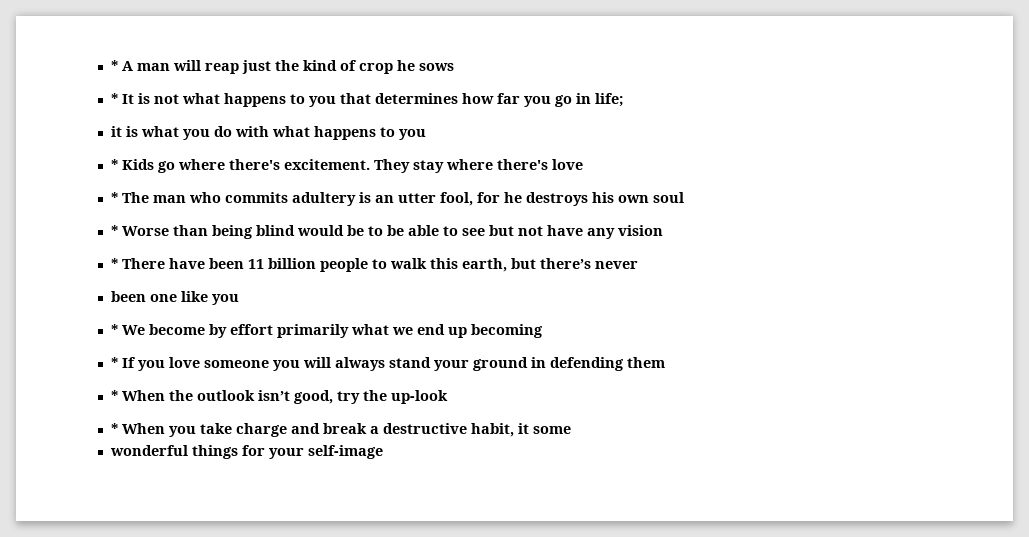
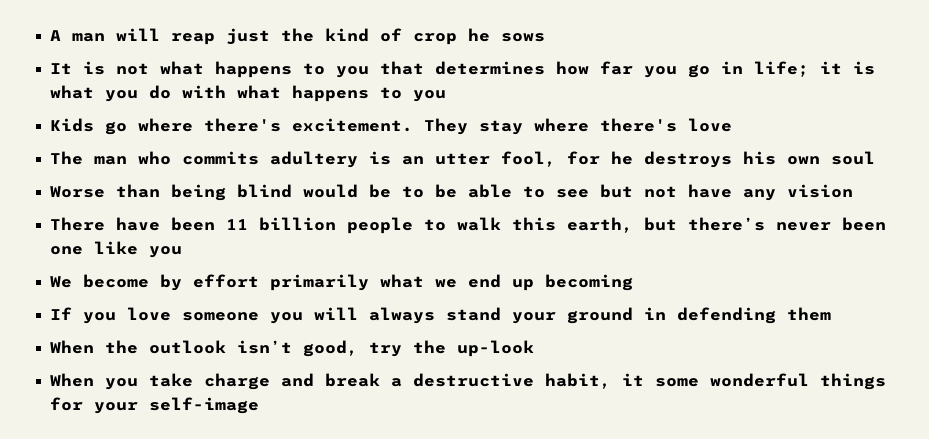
[110,60,118,71] * -> (50, 35) none
[110,93,118,104] * -> (546, 37) none
(623, 100) // -> (810, 69) none
[110,159,118,170] * -> (447, 96) none
[110,192,118,203] * -> (733, 125) none
[110,225,118,236] * -> (876, 158) none
[110,258,118,269] * -> (854, 191) none
(638, 265) // -> (832, 226) none
[110,324,118,335] * -> (183, 252) none
[110,357,118,368] * -> (634, 282) none
[110,390,118,401] * -> (832, 314) none
[110,423,118,434] * -> (535, 348) none
(571, 430) // -> (700, 382) none

